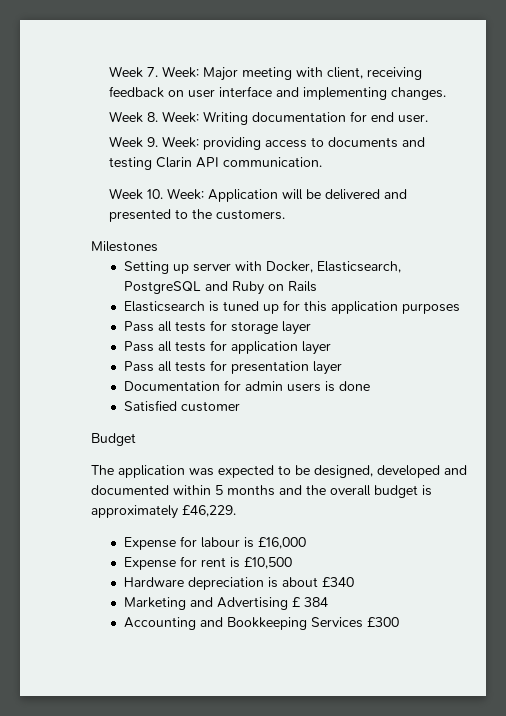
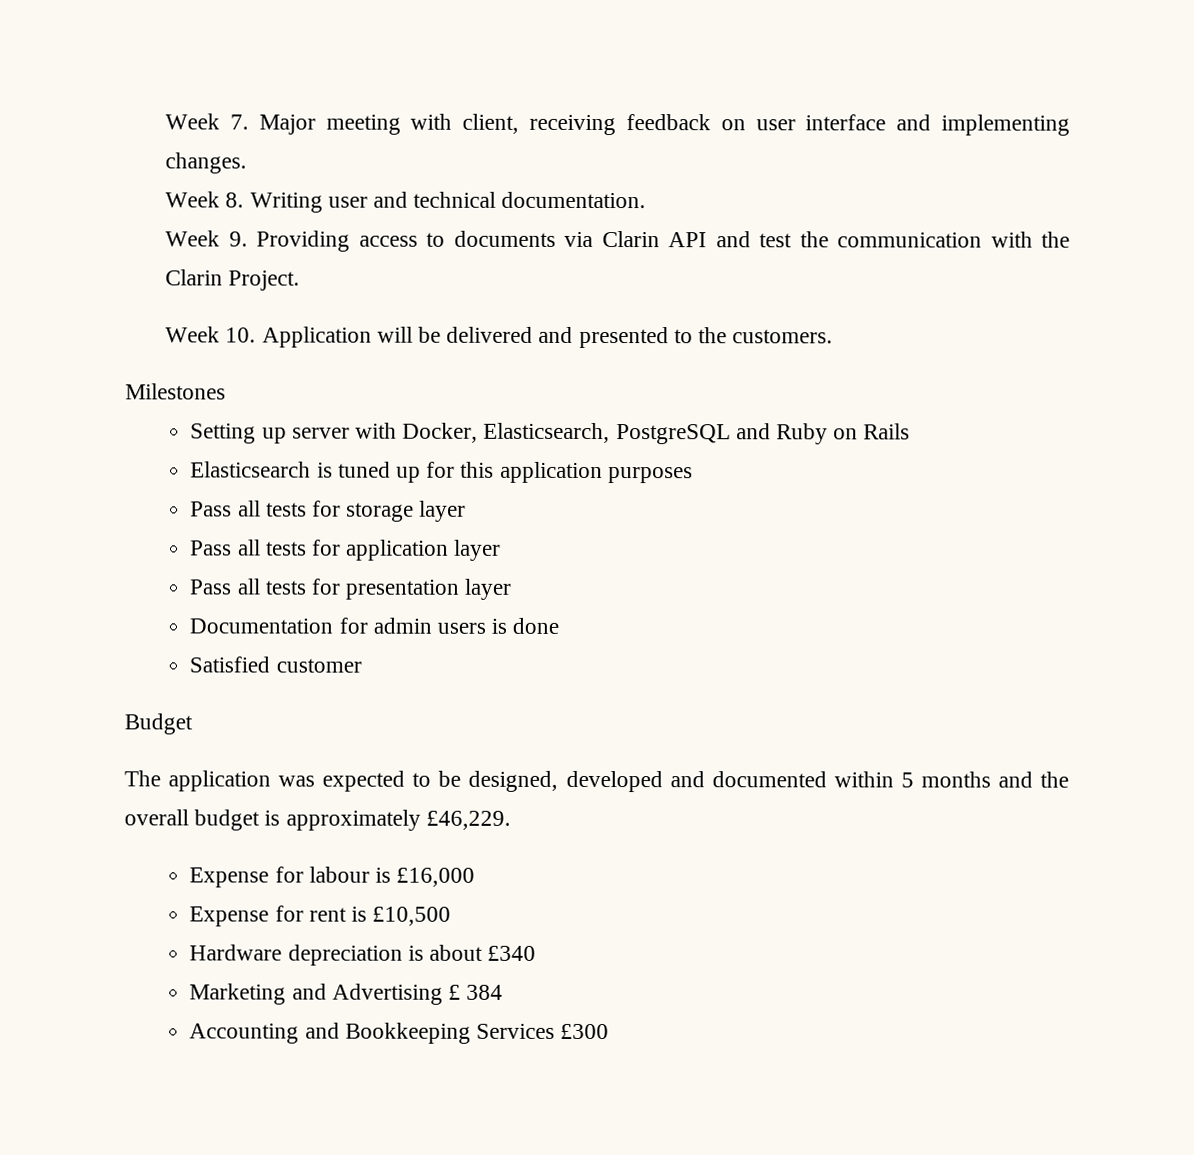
[161,66,199,78] Week: -> (249, 122) none
[161,111,428,125] Week: Writing documentation for end user. -> [249,191,647,213] Writing user and technical documentation.
[161,136,261,150] Week: providing -> [256,230,351,252] Providing
[401,137,425,147] [108,157,322,170] and testing Clarin API communication. -> [564,231,1071,248] [165,269,301,291] via Clarin API and test the communication with the Clarin Project.
[166,188,204,200] Week: -> (257, 335) none

